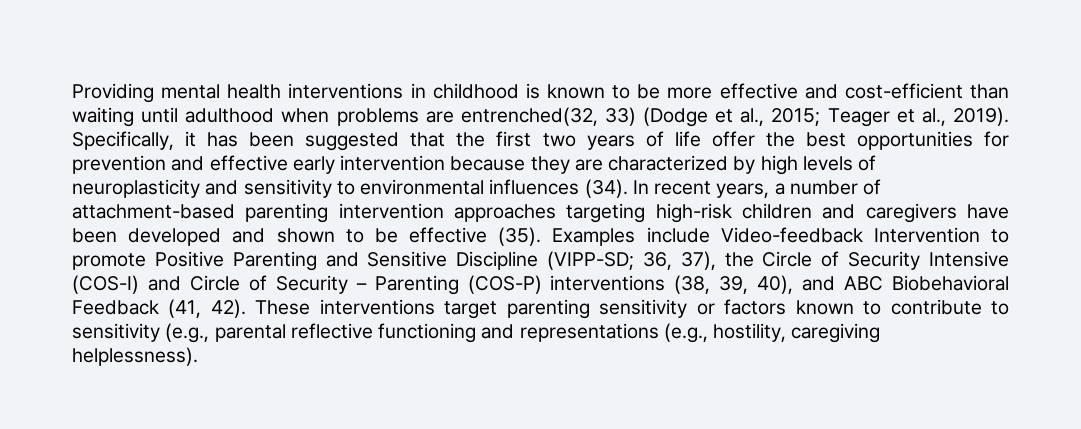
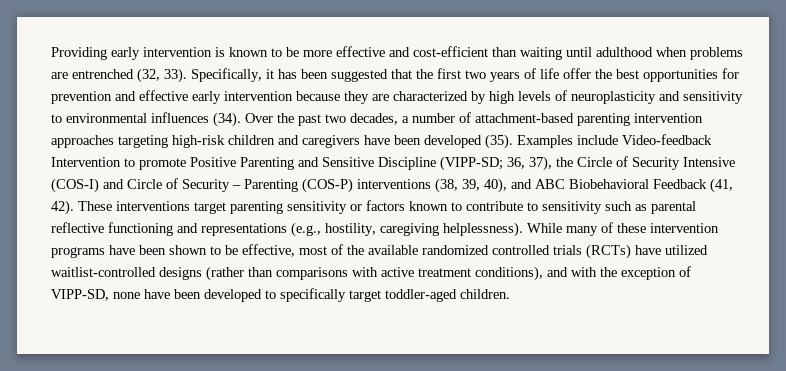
[161,83,519,99] mental health interventions in childhood -> [111,47,212,60] early intervention
[460,107,1009,127] entrenched(32, 33) (Dodge et al., 2015; Teager et al., 2019). -> [72,68,187,83] entrenched (32, 33).
[632,180,770,198] In recent years, -> [245,113,398,126] Over the past two decades,
[232,227,488,243] and shown to be effective -> (482, 141) none
[165,323,210,343] (e.g., -> [605,201,647,211] such as
(198, 356) none -> [527,222,719,236] [51,244,708,259] [51,266,691,281] [51,288,510,302] While many of these intervention programs have been shown to be effective, most of the available randomized controlled trials (RCTs) have utilized waitlist-controlled designs (rather than comparisons with active treatment conditions), and with the exception of VIPP-SD, none have been developed to specifically target toddler-aged children.

